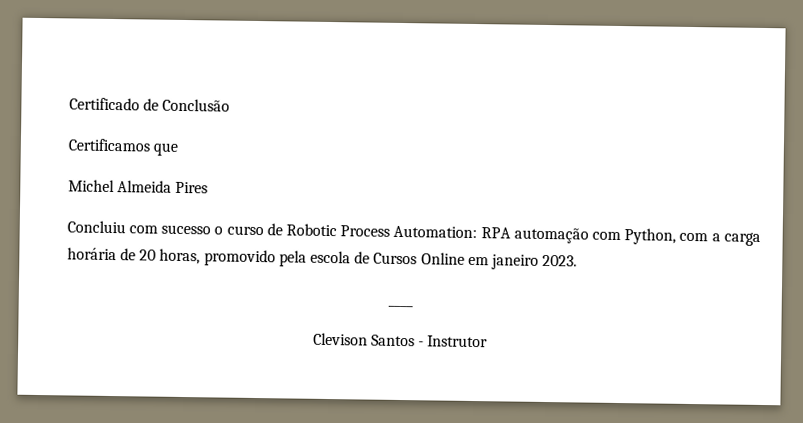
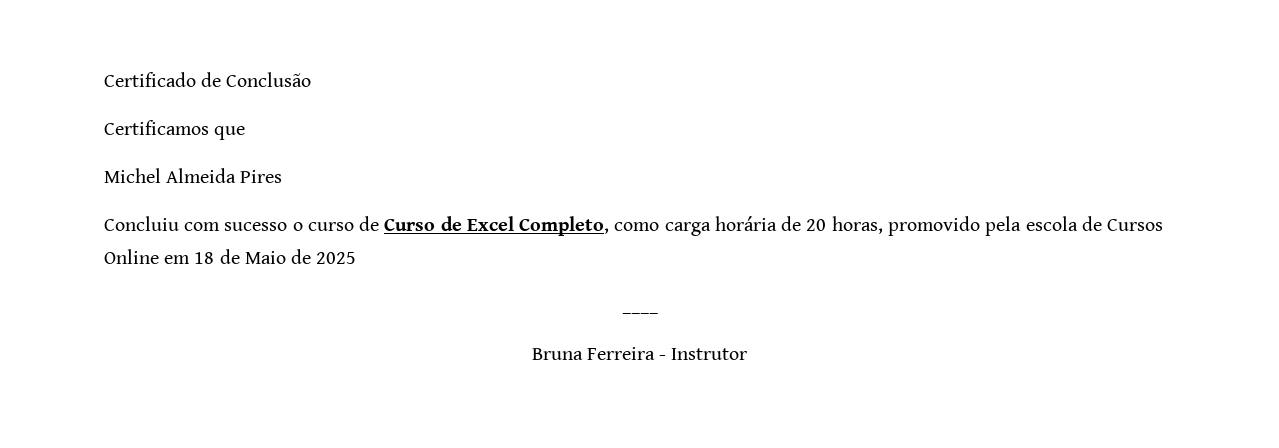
[286,223,721,245] Robotic Process Automation: RPA automação com Python, com a -> [384,216,660,236] Curso de Excel Completo, como
[490,254,578,270] janeiro 2023. -> [194,249,357,264] 18 de Maio de 2025
[312,332,415,347] Clevison Santos -> [531,347,655,360] Bruna Ferreira

